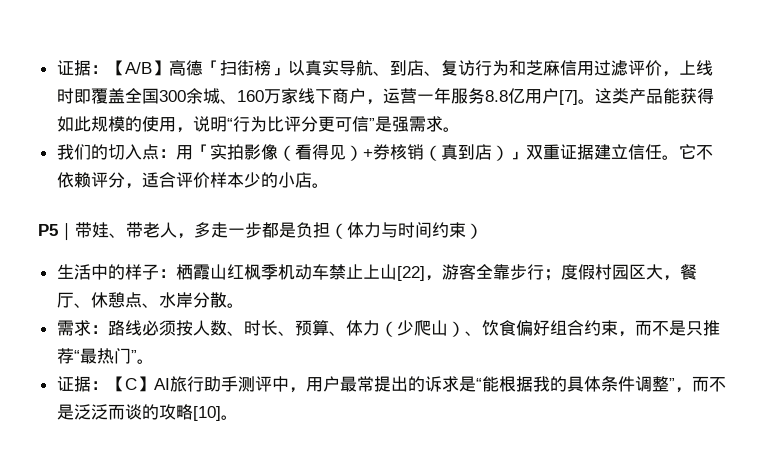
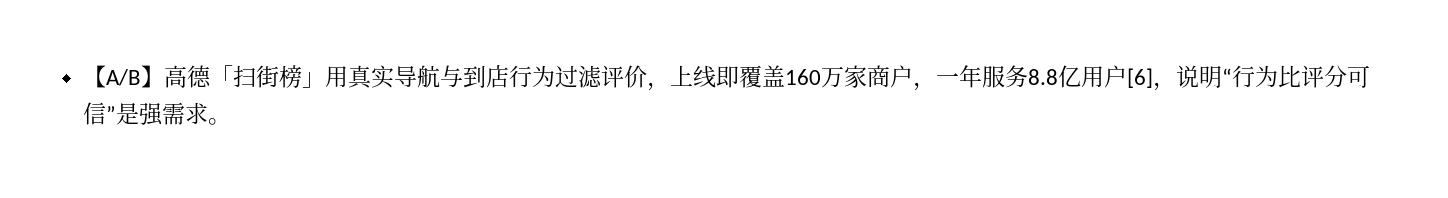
[56,60,108,76] 证据： -> (83, 76) none
[287,60,305,76] 以 -> [325,66,349,88] 用
[372,60,713,77] [56,88,417,105] 、到店、复访行为和芝麻信用过滤评价，上线时即覆盖全国300余城、160万家线下商户，运营 -> [440,65,937,91] 与到店行为过滤评价，上线即覆盖160万家商户，
[558,88,714,105] [56,116,176,132] [7]。这类产品能获得如此规模的使用 -> [1127,68,1154,88] [6]
[317,116,335,132] 更 -> (1348, 76) none
[56,144,713,161] [56,172,329,189] [38,222,483,241] [56,264,697,281] [56,292,244,308] [56,320,720,337] [56,348,154,364] [56,376,726,393] [56,404,238,421] // 我们的切入点：用「实拍影像（看得见）+券核销（真到店）」双重证据建立信任。它不依赖评分，适合评价样本少的小店。 // P5｜带娃、带老人，多走一步都是负担（体力与时间约束） // 生活中的样子：栖霞山红枫季机动车禁止上山[22]，游客全靠步行；度假村园区大，餐厅、休憩点、水岸分散。 // 需求：路线必须按人数、时长、预算、体力（少爬山）、饮食偏好组合约束，而不是只推荐“最热门”。 // 证据：【C】AI旅行助手测评中，用户最常提出的诉求是“能根据我的具体条件调整”，而不是泛泛而谈的攻略[10]。 -> (232, 121) none

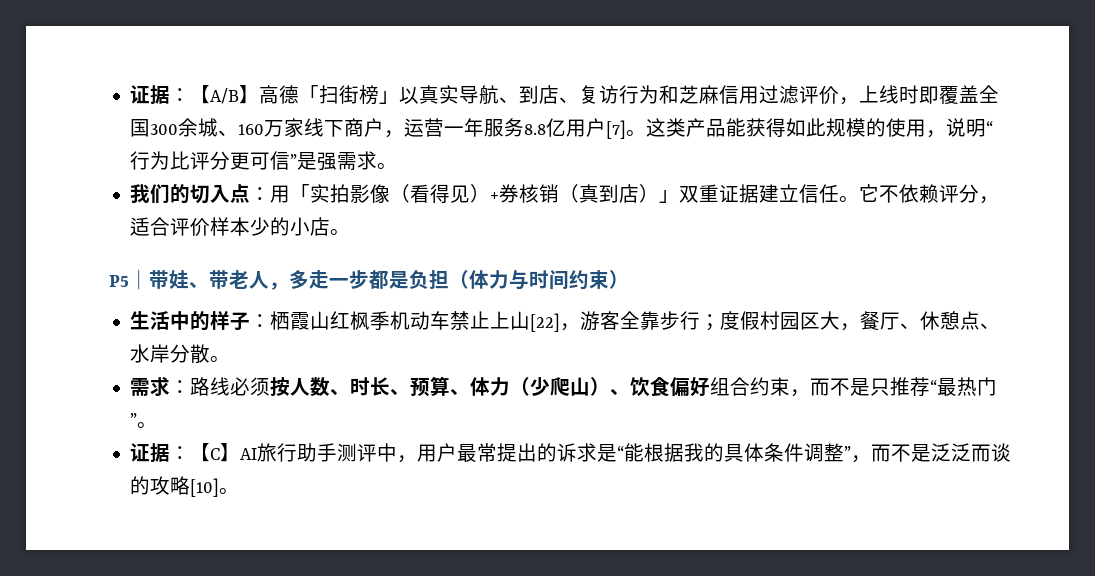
(83, 76) none -> [130,85,191,104] 证据：
[325,66,349,88] 用 -> [399,87,420,104] 以
[440,65,937,91] 与到店行为过滤评价，上线即覆盖160万家商户， -> [499,85,1000,105] [130,118,445,138] 、到店、复访行为和芝麻信用过滤评价，上线时即覆盖全国300余城、160万家线下商户，运营
[1127,68,1154,88] [6] -> [606,118,927,139] [7]。这类产品能获得如此规模的使用
(1348, 76) none -> [230,152,251,170] 更
(232, 121) none -> [130,184,1000,204] [130,217,351,236] [109,269,629,290] [130,311,1001,332] [130,344,231,364] [130,376,998,397] [130,413,158,428] [130,443,1012,463] [130,476,240,497] // 我们的切入点：用「实拍影像（看得见）+券核销（真到店）」双重证据建立信任。它不依赖评分，适合评价样本少的小店。 // P5｜带娃、带老人，多走一步都是负担（体力与时间约束） // 生活中的样子：栖霞山红枫季机动车禁止上山[22]，游客全靠步行；度假村园区大，餐厅、休憩点、水岸分散。 // 需求：路线必须按人数、时长、预算、体力（少爬山）、饮食偏好组合约束，而不是只推荐“最热门”。 // 证据：【C】AI旅行助手测评中，用户最常提出的诉求是“能根据我的具体条件调整”，而不是泛泛而谈的攻略[10]。

